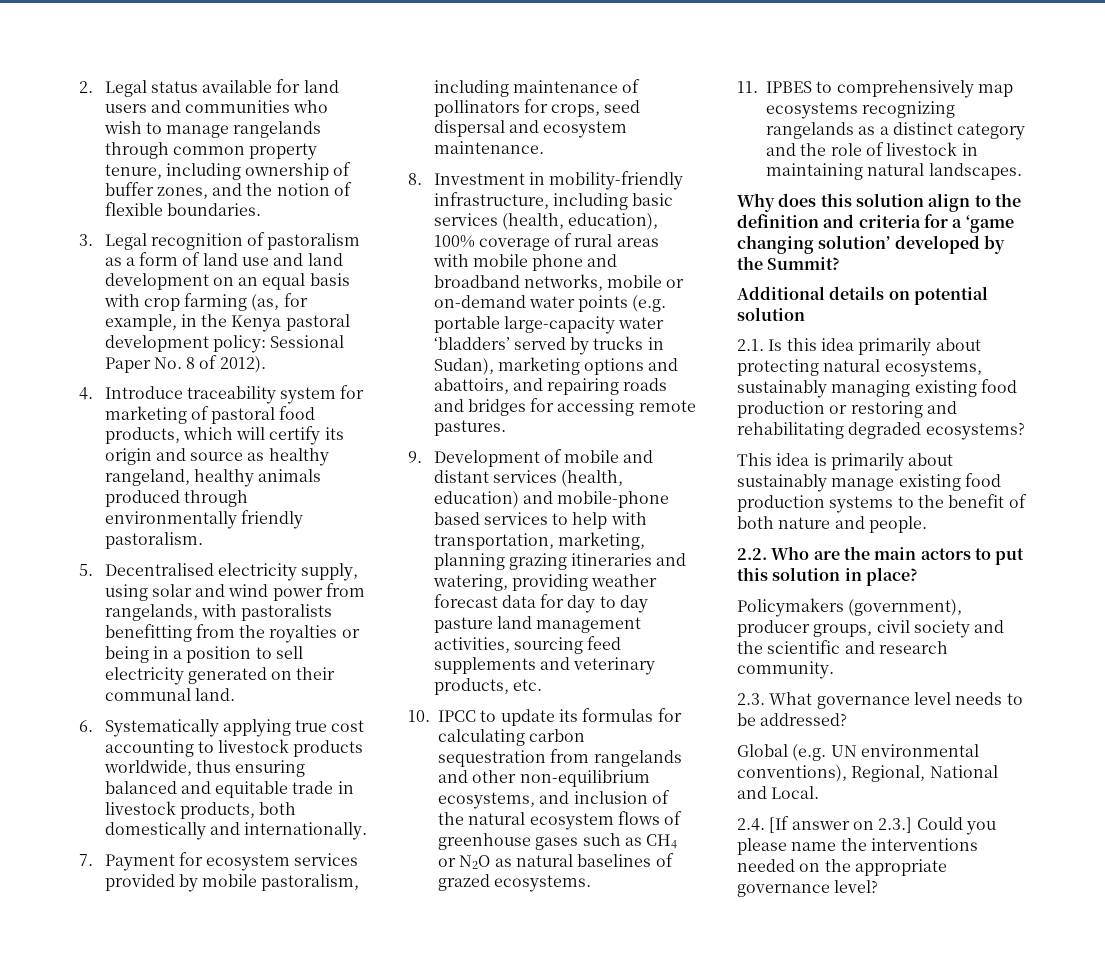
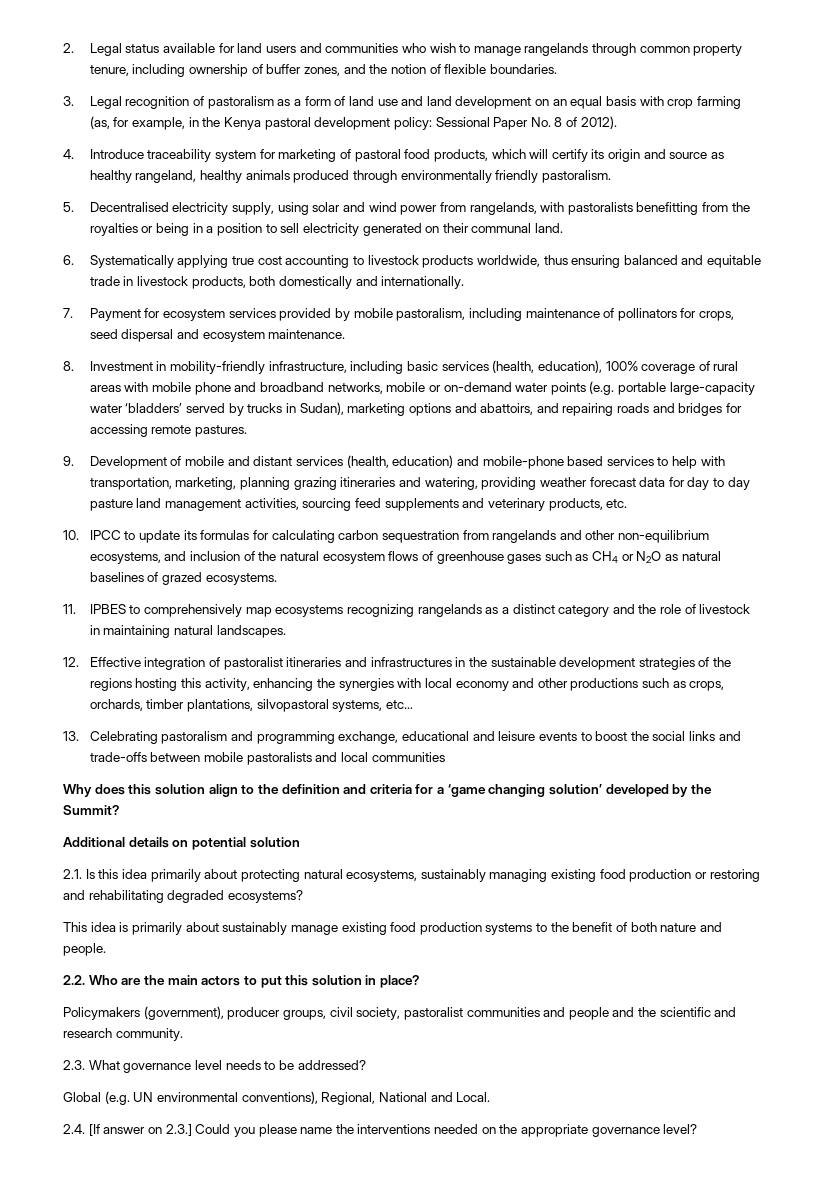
(1022, 171) none -> [63,657,732,670] [89,678,725,691] [89,699,413,712] [63,731,741,744] [89,752,445,765] // 12. Effective integration of pastoralist itineraries and infrastructures in the sustainable development strategies of the regions hosting this activity, enhancing the synergies with local economy and other productions such as crops, orchards, timber plantations, silvopastoral systems, etc… // 13. Celebrating pastoralism and programming exchange, educational and leisure events to boost the social links and trade-offs between mobile pastoralists and local communities
[913,620,970,638] society -> [356,1007,609,1020] society, pastoralist communities and people

